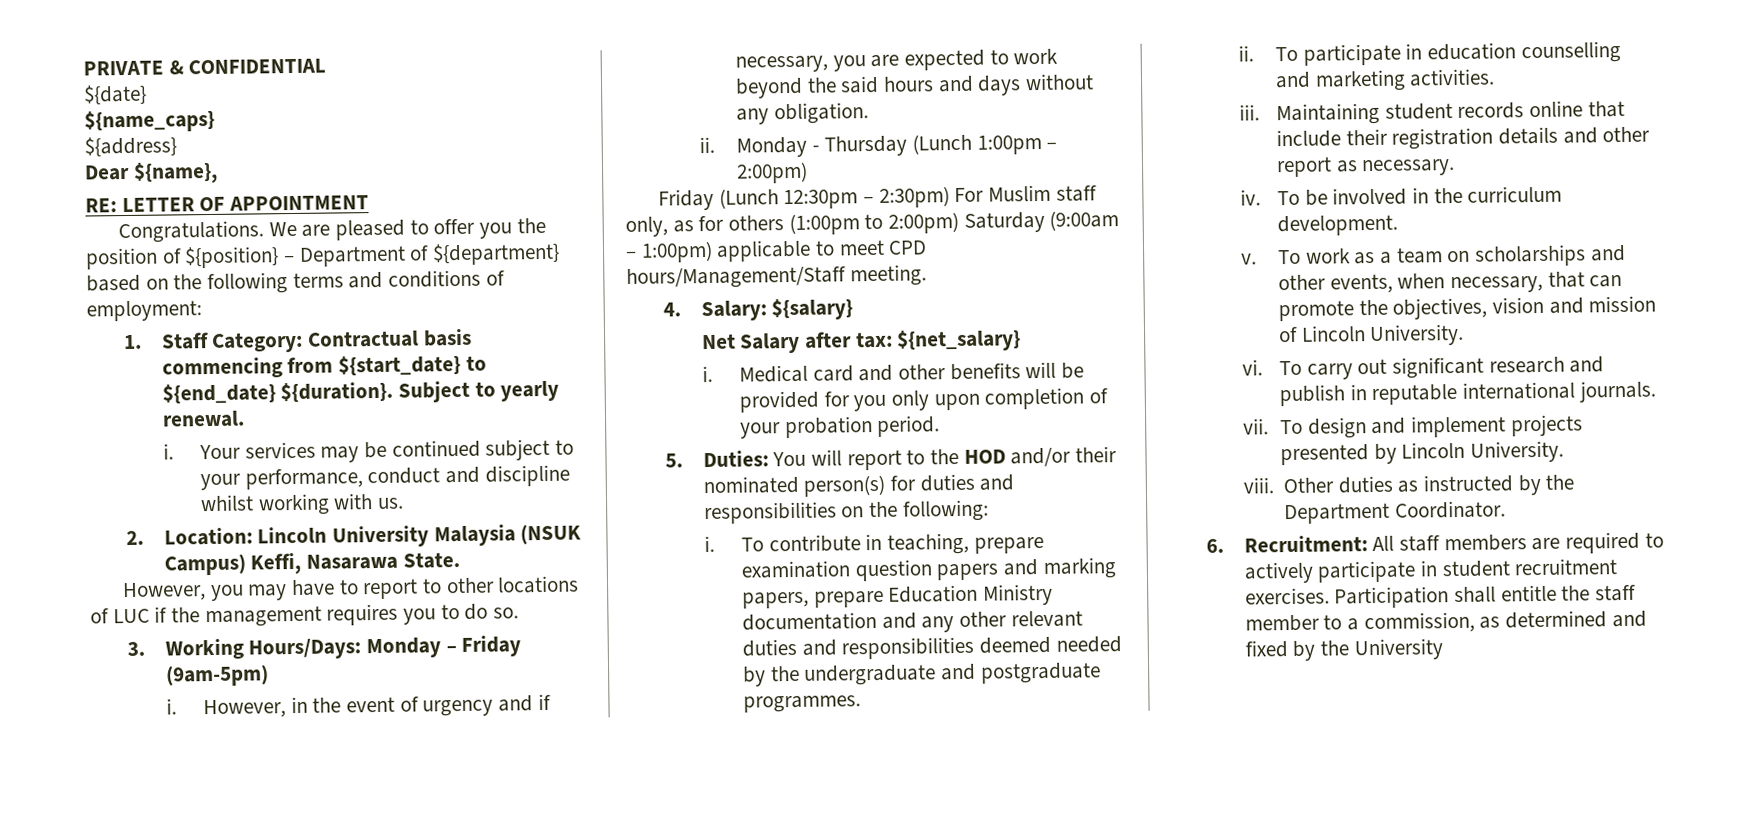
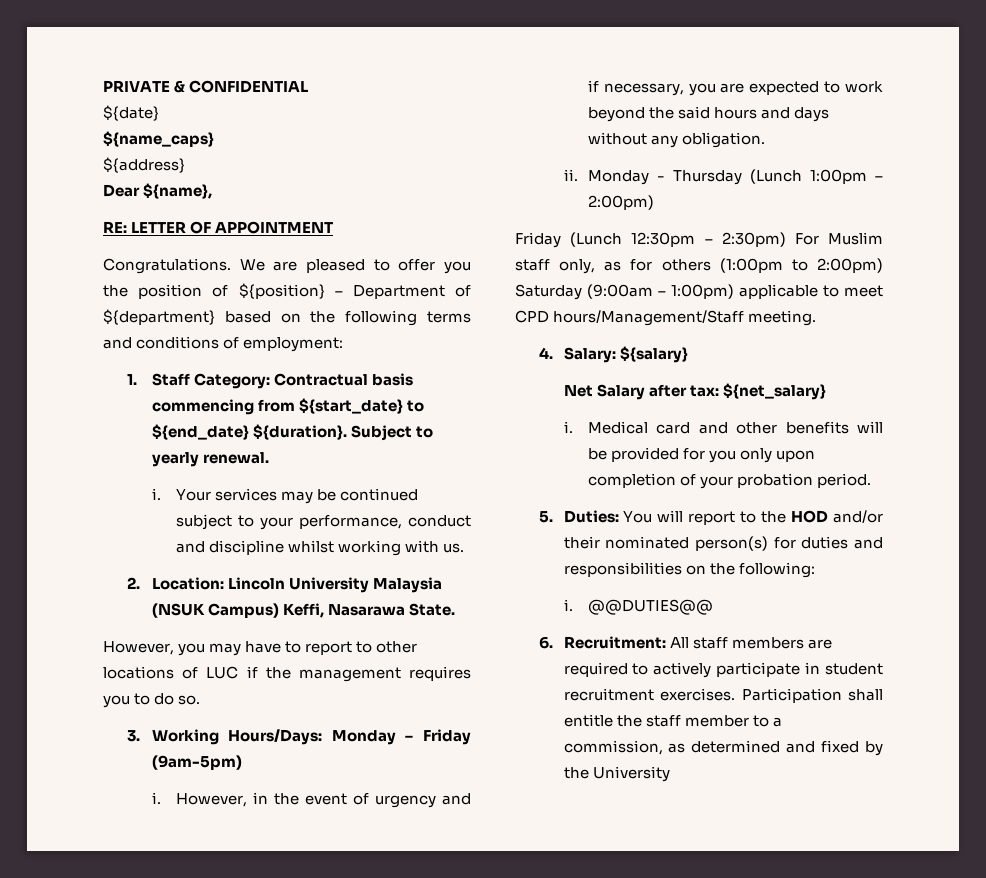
[740,532,1044,555] [740,557,1116,582] [741,583,1053,609] [741,610,1083,633] [741,636,1122,660] [742,662,1101,687] [742,695,861,713] [1237,40,1621,66] [1274,68,1496,92] [1238,100,1625,126] [1275,126,1651,150] [1275,156,1456,178] [1239,185,1563,206] [1276,214,1398,237] [1240,244,1626,267] [1277,271,1623,294] [1277,295,1657,322] [1277,323,1465,347] [1241,356,1605,380] [1278,380,1656,407] [1242,414,1583,439] [1279,440,1564,466] [1242,474,1575,496] [1284,500,1506,525] To contribute in teaching, prepare examination question papers and marking papers, prepare Education Ministry documentation and any other relevant duties and responsibilities deemed needed by the undergraduate and postgraduate programmes. // ii. To participate in education counselling and marketing activities. // iii. Maintaining student records online that include their registration details and other report as necessary. // iv. To be involved in the curriculum development. // v. To work as a team on scholarships and other events, when necessary, that can promote the objectives, vision and mission of Lincoln University. // vi. To carry out significant research and publish in reputable international journals. // vii. To design and implement projects presented by Lincoln University. // viii. Other duties as instructed by the Department Coordinator. -> [587,599,713,615] @@DUTIES@@

